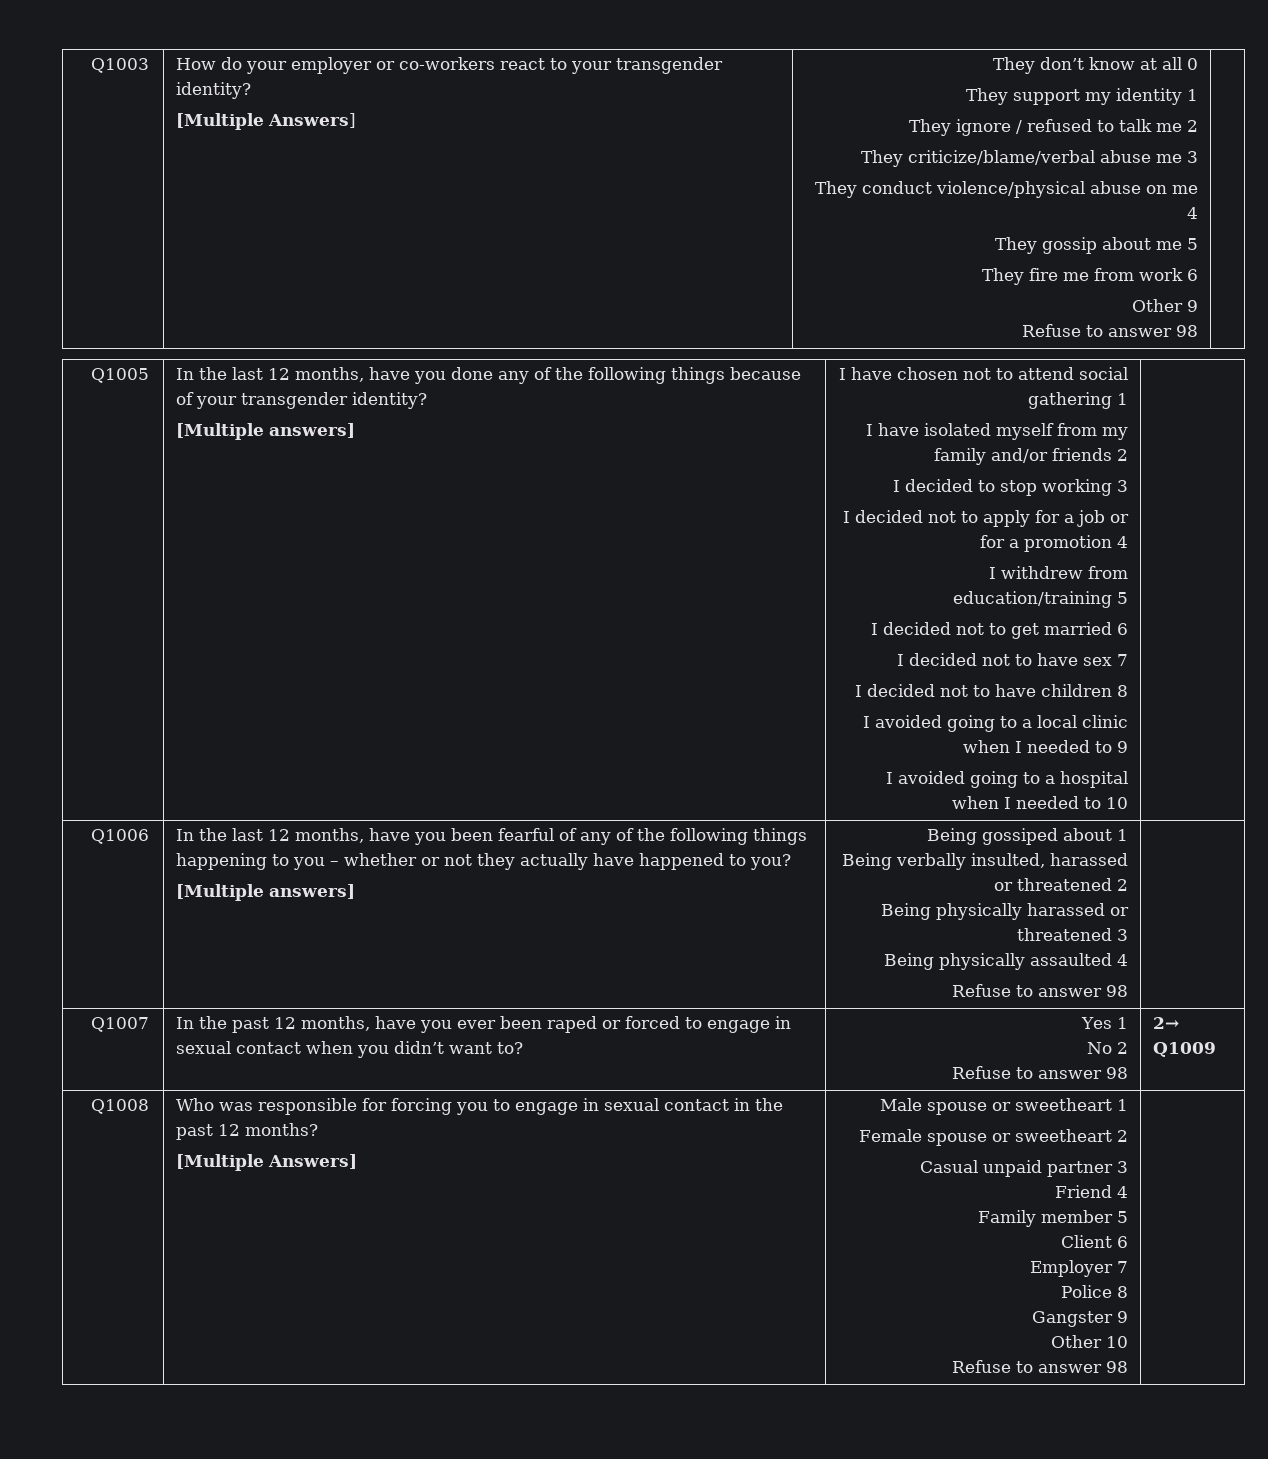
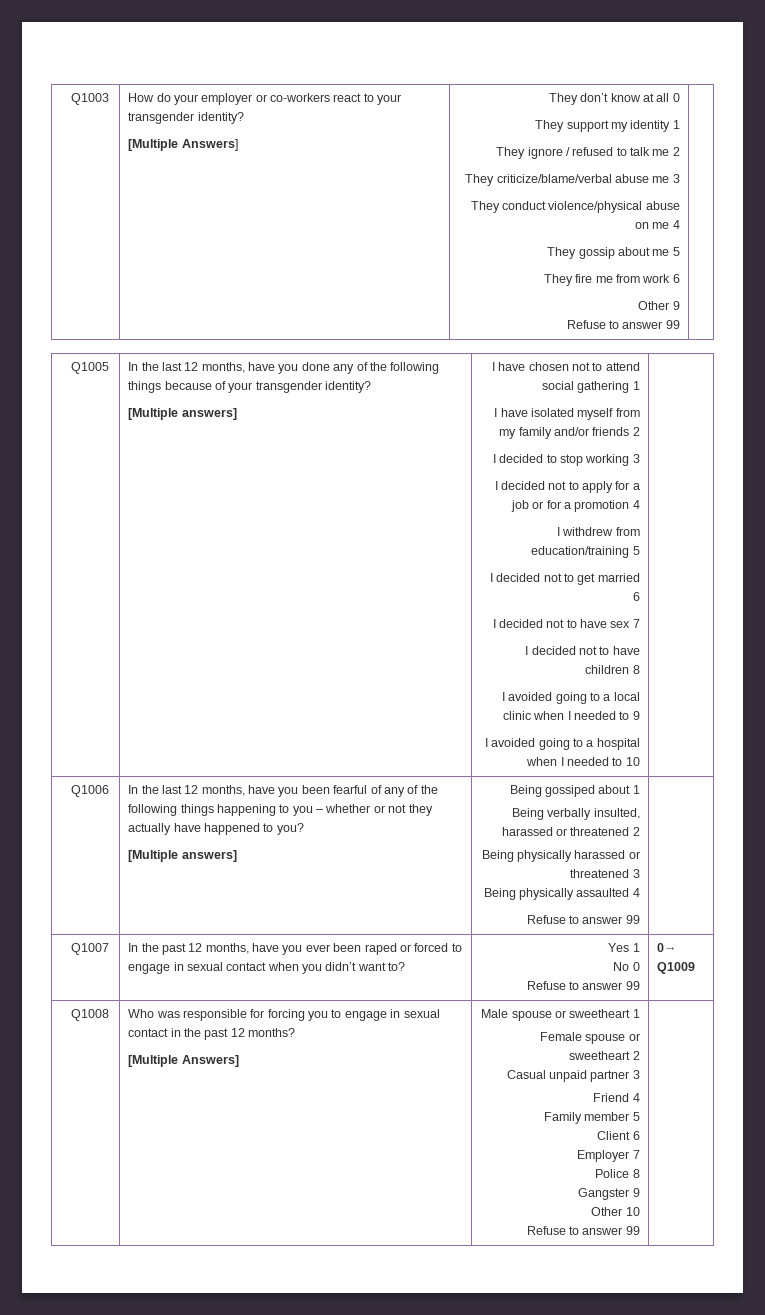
[1176,325,1199,337] 98 -> [665,320,680,329] 99
[1106,985,1129,997] 98 -> [625,915,640,924] 99
[1117,1042,1129,1054] [952,1066,1129,1079] [1152,1017,1179,1029] 2 // Refuse to answer 98 | 2→ -> [632,962,640,971] [526,981,640,990] [657,943,678,952] 0 // Refuse to answer 99 | 0→
[1106,1361,1129,1373] 98 -> [625,1226,640,1235] 99

